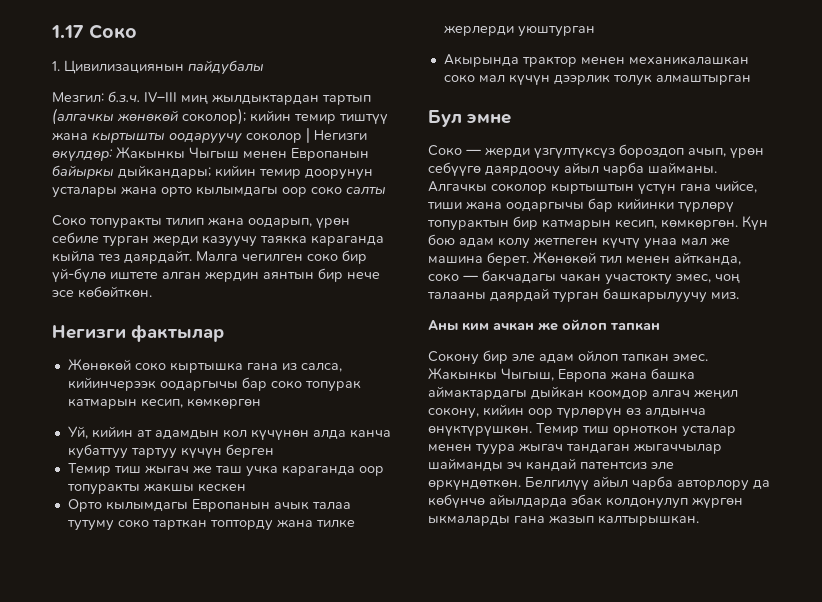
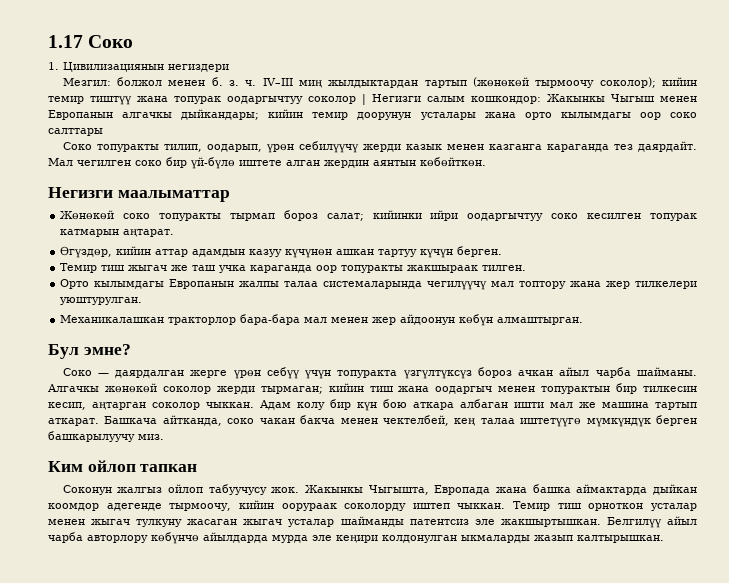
[188,60,264,75] пайдубалы -> [168,64,229,72] негиздери
[108,91,140,102] б.з.ч. -> [116,77,257,86] болжол менен б. з. ч.
[52,108,178,125] (алгачкы жөнөкөй -> [472,77,595,88] (жөнөкөй тырмоочу
[92,132,242,144] кыртышты оодаруучу -> [174,96,303,104] топурак оодаргычтуу
[52,149,113,161] өкүлдөр: -> [427,96,541,104] салым кошкондор:
[52,165,114,179] байыркы -> [122,112,173,118] алгачкы
[346,187,386,195] салты -> [48,128,103,136] салттары
[165,217,350,228] [52,232,384,247] [52,250,95,262] тилип жана оодарып, үрөн себиле турган жерди казуучу таякка караганда кыйла -> [163,141,609,153] тилип, оодарып, үрөн себилүүчү жерди казык менен казганга караганда
[196,251,238,262] Малга -> [48,158,73,166] Мал
[318,268,380,282] [52,290,74,297] бир нече эсе -> (416, 163) none
[131,325,224,342] фактылар -> [117,190,230,202] маалыматтар
[169,362,342,373] [67,377,361,392] [67,398,261,409] [67,426,391,440] [67,444,128,459] кыртышка гана из салса, кийинчерээк оодаргычы бар соко топурак катмарын кесип, көмкөргөн // Уй, кийин ат адамдын кол күчүнөн алда канча кубаттуу -> [158,210,697,221] [60,229,175,237] [60,246,375,258] топуракты тырмап бороз салат; кийинки ийри оодаргычтуу соко кесилген топурак катмарын аңтарат. // Өгүздөр, кийин аттар адамдын казуу күчүнөн ашкан
[225,444,274,458] берген -> [457,246,503,257] берген.
[143,483,246,492] жакшы кескен -> [407,265,527,273] жакшыраак тилген.
[273,501,351,510] [66,519,355,531] [443,25,595,37] [443,54,749,67] [443,74,751,86] ачык талаа тутуму соко тарткан топторду жана тилке жерлерди уюштурган // Акырында трактор менен механикалашкан соко мал күчүн дээрлик толук алмаштырган -> [239,281,697,290] [60,297,143,305] [60,314,584,326] жалпы талаа системаларында чегилүүчү мал топтору жана жер тилкелери уюштурулган. // Механикалашкан тракторлор бара-бара мал менен жер айдоонун көбүн алмаштырган.
[466,114,511,124] эмне -> [83,344,131,355] эмне?
[485,144,764,158] [428,162,717,177] [428,180,757,194] [427,198,734,212] [427,216,768,231] [428,234,730,249] [428,252,741,266] [428,270,740,285] [427,288,739,303] [428,319,660,331] [428,350,708,365] [428,368,607,382] жерди үзгүлтүксүз бороздоп ачып, үрөн себүүгө даярдоочу айыл чарба шайманы. Алгачкы соколор кыртыштын үстүн гана чийсе, тиши жана оодаргычы бар кийинки түрлөрү топурактын бир катмарын кесип, көмкөргөн. Күн бою адам колу жетпеген күчтү унаа мал же машина берет. Жөнөкөй тил менен айтканда, соко — бакчадагы чакан участокту эмес, чоң талааны даярдай турган башкарылуучу миз. // Аны ким ачкан же ойлоп тапкан // Сокону бир эле адам ойлоп тапкан эмес. Жакынкы Чыгыш, Европа -> [115,367,697,379] [48,383,697,394] [48,399,697,411] [48,415,697,427] [48,431,164,442] [48,460,198,472] [62,484,491,495] даярдалган жерге үрөн себүү үчүн топуракта үзгүлтүксүз бороз ачкан айыл чарба шайманы. Алгачкы жөнөкөй соколор жерди тырмаган; кийин тиш жана оодаргыч менен топурактын бир тилкесин кесип, аңтарган соколор чыккан. Адам колу бир күн бою аткара албаган ишти мал же машина тартып аткарат. Башкача айтканда, соко чакан бакча менен чектелбей, кең талаа иштетүүгө мүмкүндүк берген башкарылуучу миз. // Ким ойлоп тапкан // Соконун жалгыз ойлоп табуучусу жок. Жакынкы Чыгышта, Европада
[428,386,527,400] аймактардагы -> [576,484,648,495] аймактарда
[652,389,738,399] [428,404,706,419] [428,425,532,436] алгач жеңил сокону, кийин оор түрлөрүн өз алдынча өнүктүрүшкөн. -> [106,500,506,511] адегенде тырмоочу, кийин оорураак соколорду иштеп чыккан.
[475,443,722,455] [428,458,576,471] туура жыгач тандаган жыгаччылар шайманды эч кандай -> [91,516,404,527] жыгач тулкуну жасаган жыгач усталар шайманды
[428,479,521,490] өркүндөткөн. -> [500,519,601,527] жакшыртышкан.
[753,480,770,489] да -> (148, 539) none
[571,494,743,509] [428,515,545,526] эбак колдонулуп жүргөн ыкмаларды гана -> [272,535,530,543] мурда эле кеңири колдонулган ыкмаларды

